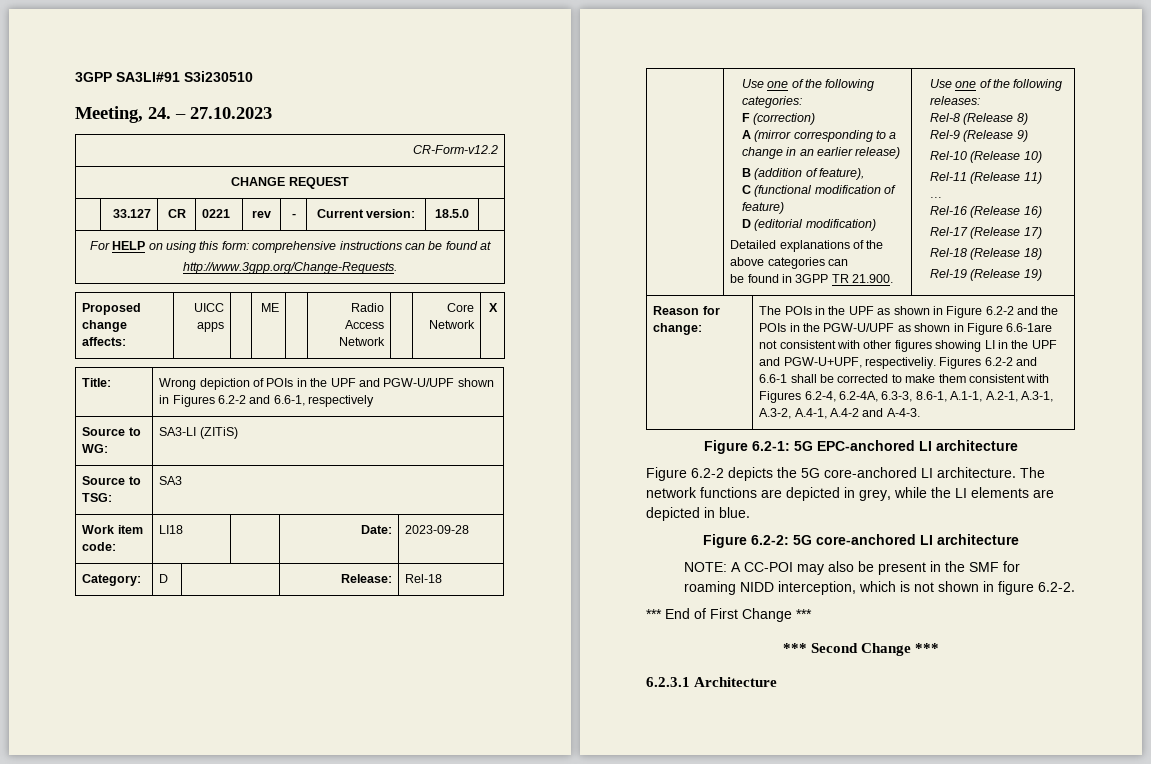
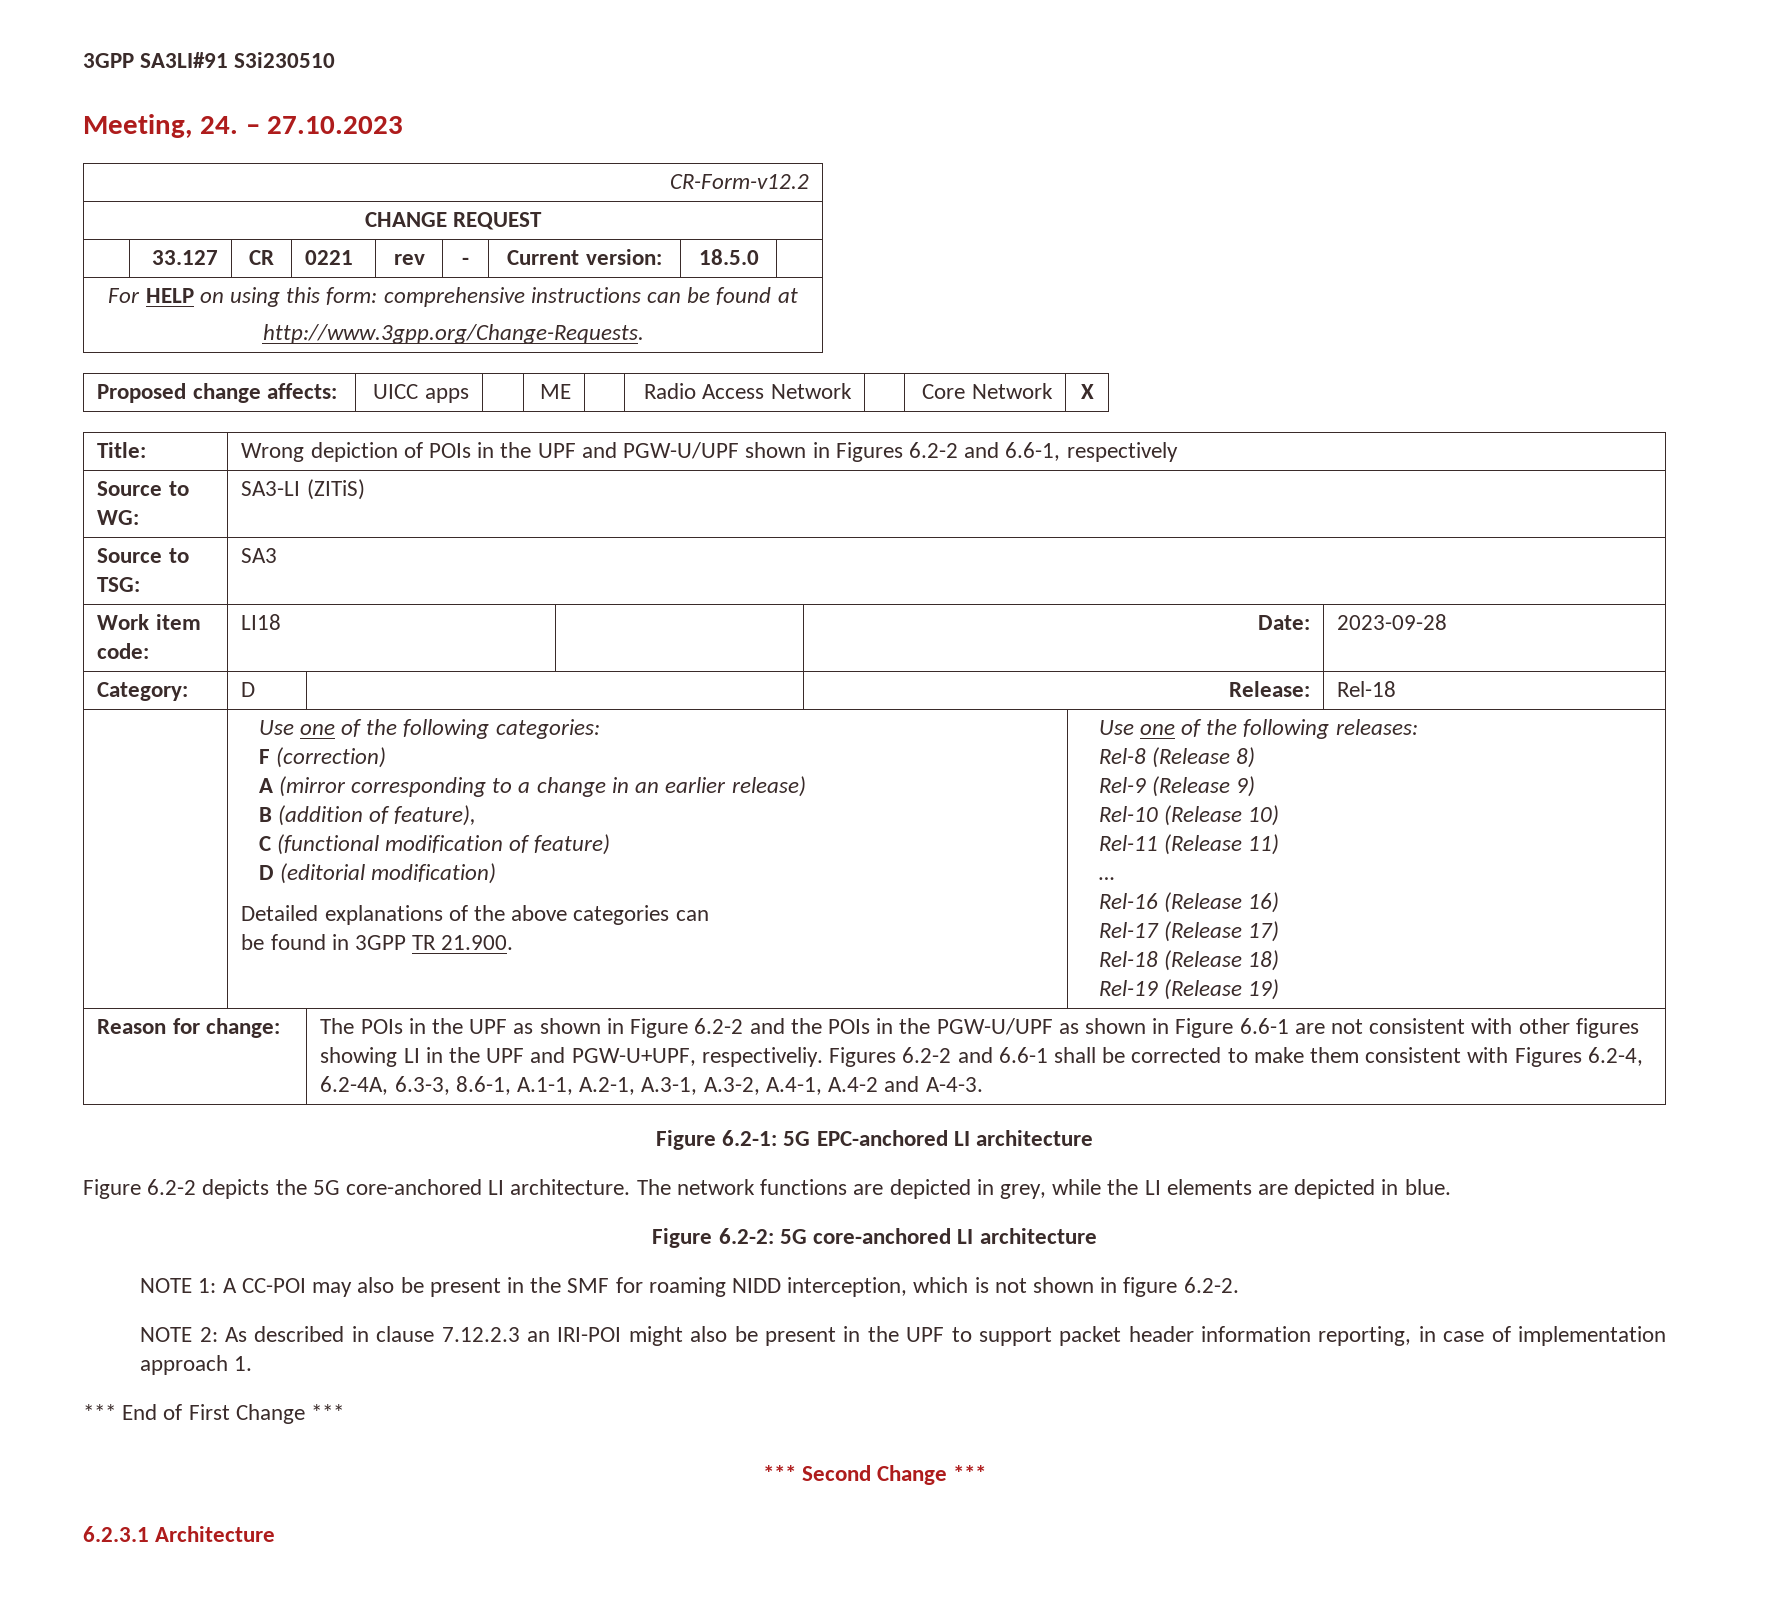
[1006,323,1053,332] 6.6-1are -> [1239,1018,1325,1034] 6.6-1 are
[684,562,728,572] NOTE: -> [140,1278,217,1293] NOTE 1:
(1076, 587) none -> [140,1326,1667,1346] [140,1355,253,1375] // NOTE 2: As described in clause 7.12.2.3 an IRI-POI might also be present in the UPF to support packet header information reporting, in case of implementation approach 1.

